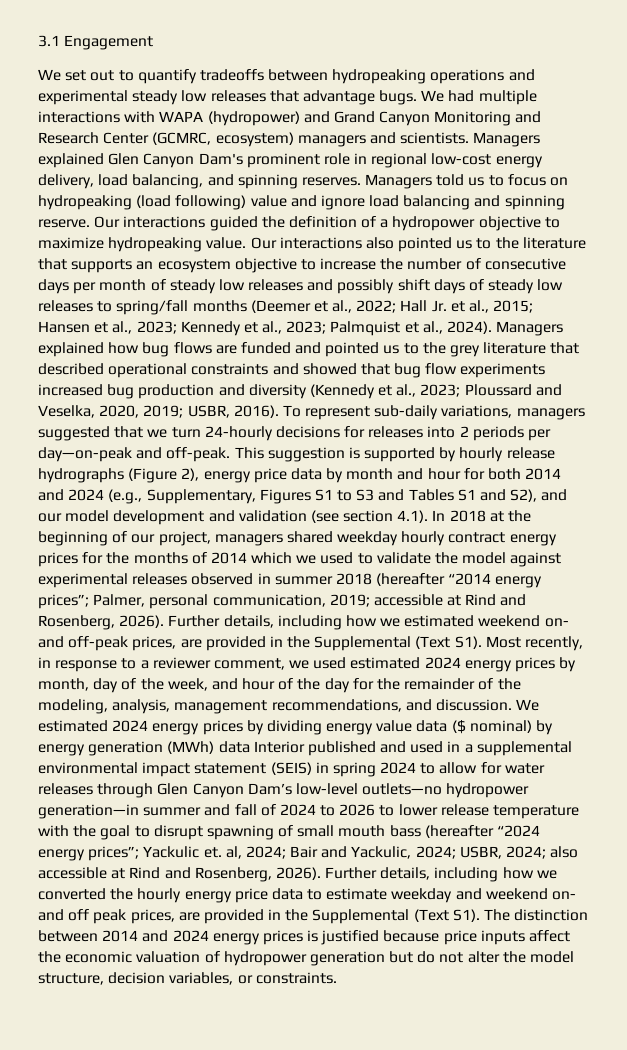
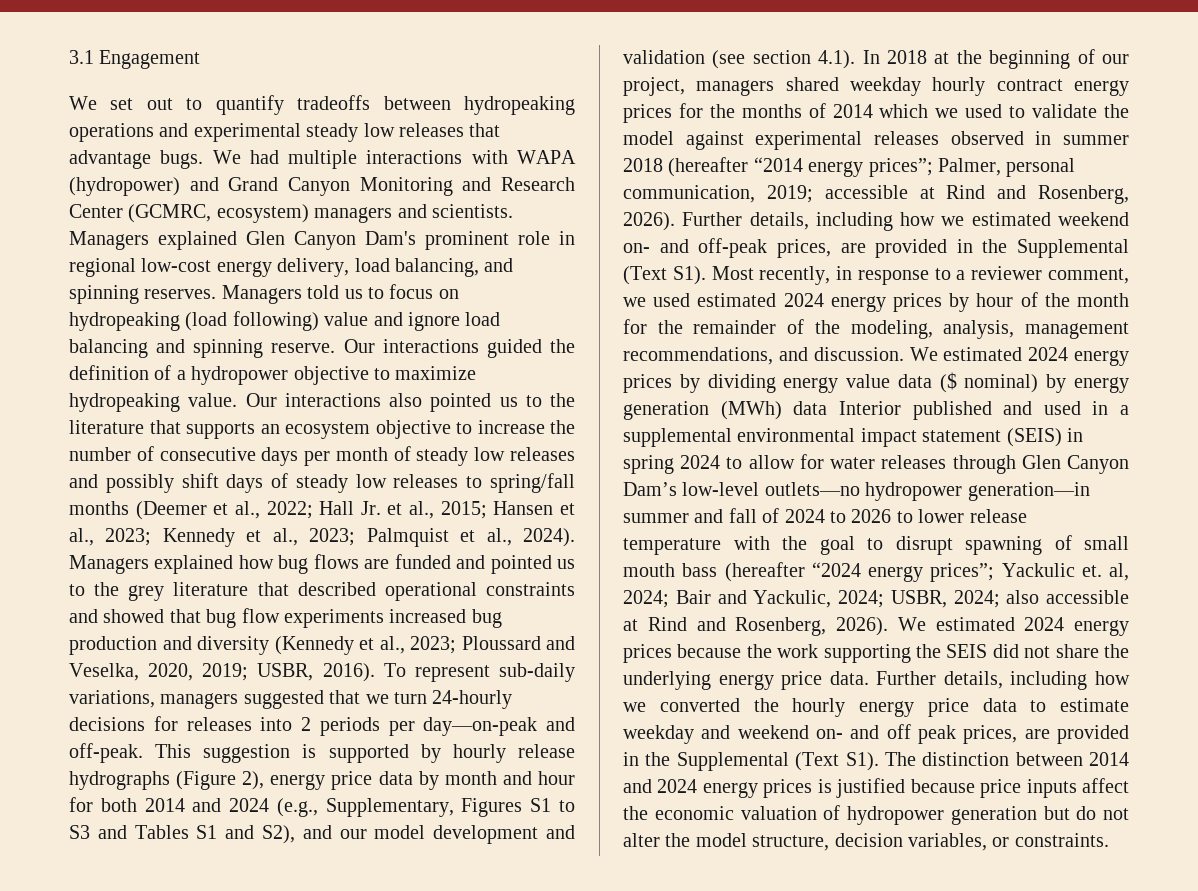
[38,678,238,693] month, day of the week, and -> (970, 302) none
[324,678,350,693] day -> [1077,293,1129,307] month
(321, 873) none -> [897,617,1129,636] [623,644,1129,663] [623,671,869,690] We estimated 2024 energy prices because the work supporting the SEIS did not share the underlying energy price data.

